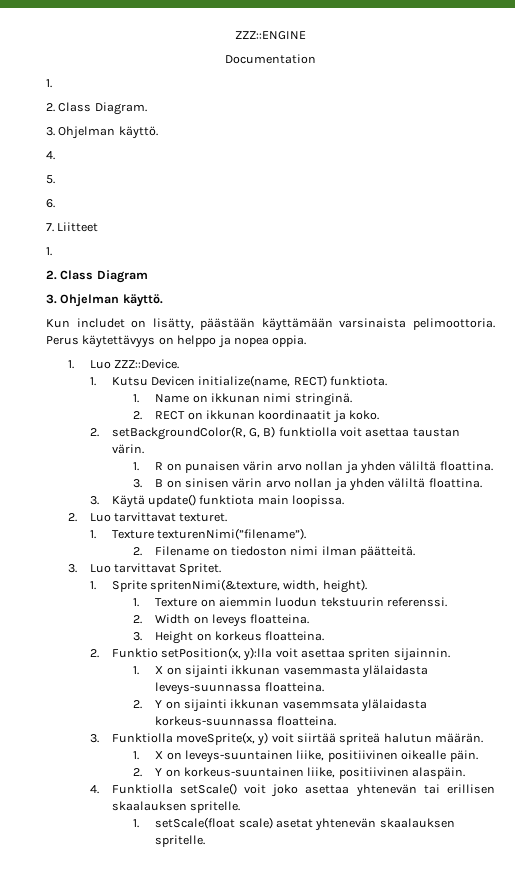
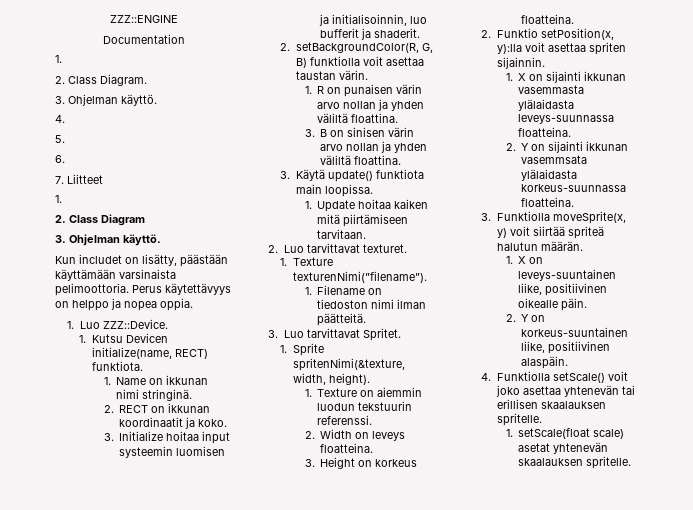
(380, 415) none -> [103,431,231,444] [119,446,226,458] [319,14,428,26] [320,28,421,40] // 3. Initialize hoitaa input systeemin luomisen ja initialisoinnin, luo bufferit ja shaderit.
(345, 501) none -> [304,199,429,212] [317,214,409,227] [317,229,367,239] // 1. Update hoitaa kaiken mitä piirtämiseen tarvitaan.
[133,547,143,556] 2. -> [304,287,312,295] 1.

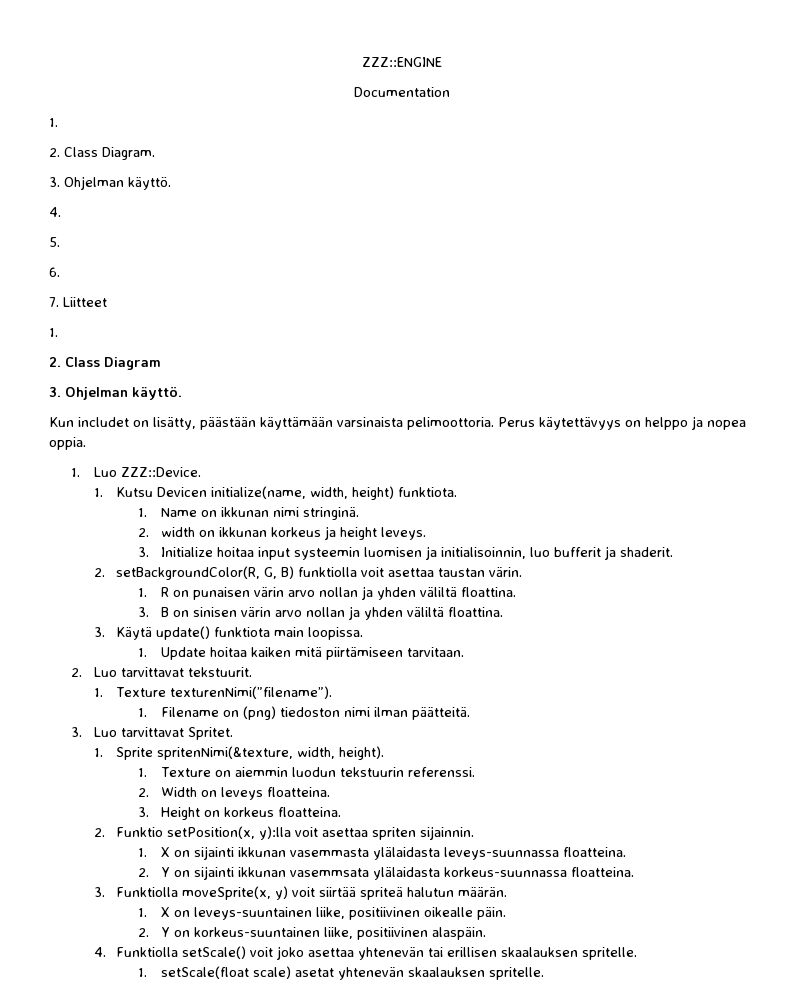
[174,349,208,359] RECT) -> [310,486,395,500] width, height)
[119,403,211,413] [119,417,228,429] RECT on ikkunan koordinaatit ja koko. -> [160,526,426,540] width on ikkunan korkeus ja height leveys.
[362,244,407,253] texturet. -> [187,667,252,677] tekstuurit.
(383, 291) none -> [242,706,276,720] (png)

